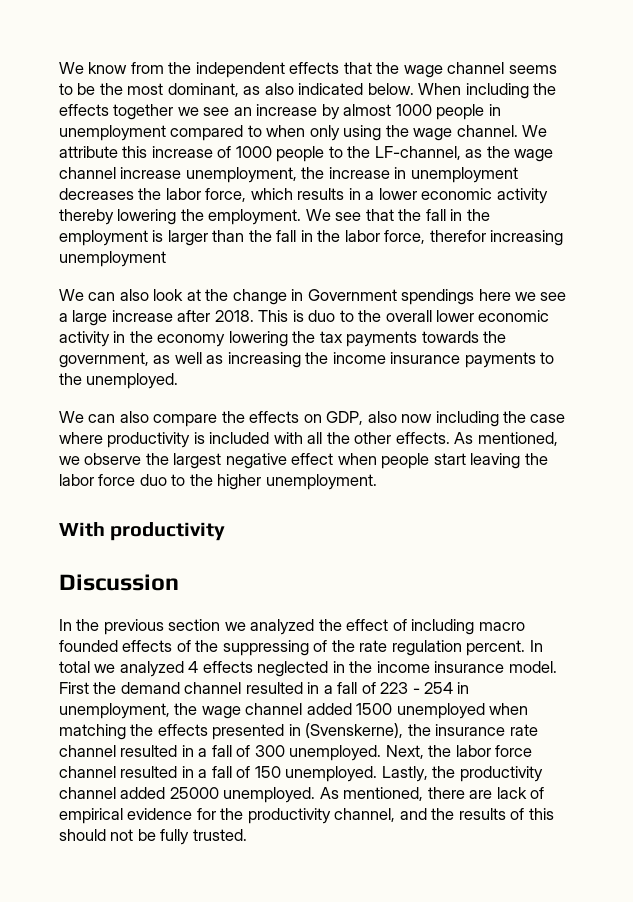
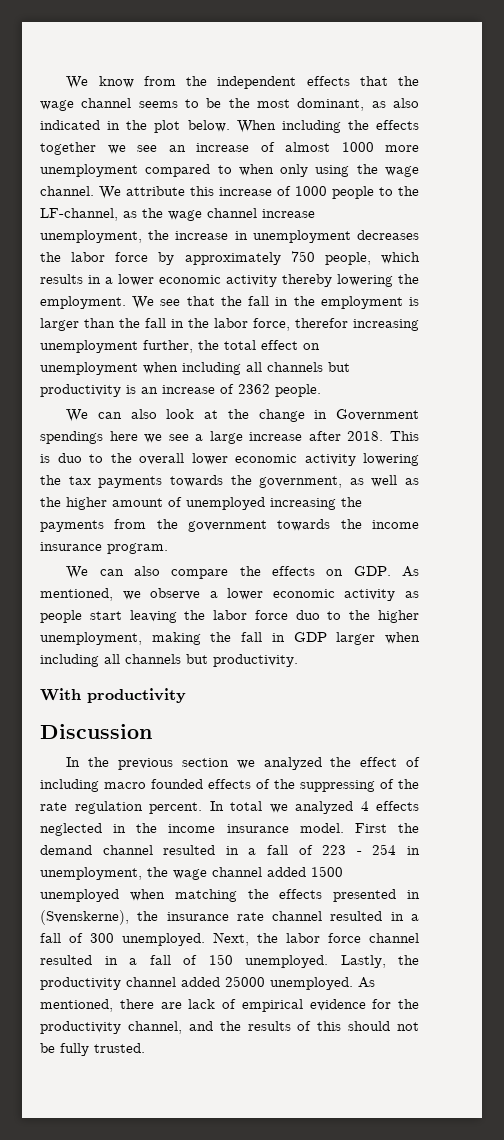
(364, 89) none -> [107,120,181,133] in the plot
[321,104,340,120] by -> [260,142,275,152] of
[436,104,501,120] people in -> [385,145,419,152] more
[205,188,247,202] force, -> [115,251,371,265] force by approximately 750 people,
(166, 259) none -> [143,340,320,353] [40,362,350,375] [40,384,321,397] further, the total effect on unemployment when including all channels but productivity is an increase of 2362 people.
[113,331,226,347] in the economy -> (356, 460) none
[227,352,555,368] [59,373,179,389] increasing the income insurance payments to the unemployed. -> [40,497,362,510] [40,519,419,532] [40,542,168,554] the higher amount of unemployed increasing the payments from the government towards the income insurance program.
[326,411,566,427] [59,432,558,448] [59,453,377,469] GDP, also now including the case where productivity is included with all the other effects. As mentioned, we observe the largest negative effect when -> [353,566,419,577] [40,588,419,601] GDP. As mentioned, we observe a lower economic activity as
[265,474,377,490] unemployment. -> [40,632,421,645] [40,654,298,667] unemployment, making the fall in GDP larger when including all channels but productivity.

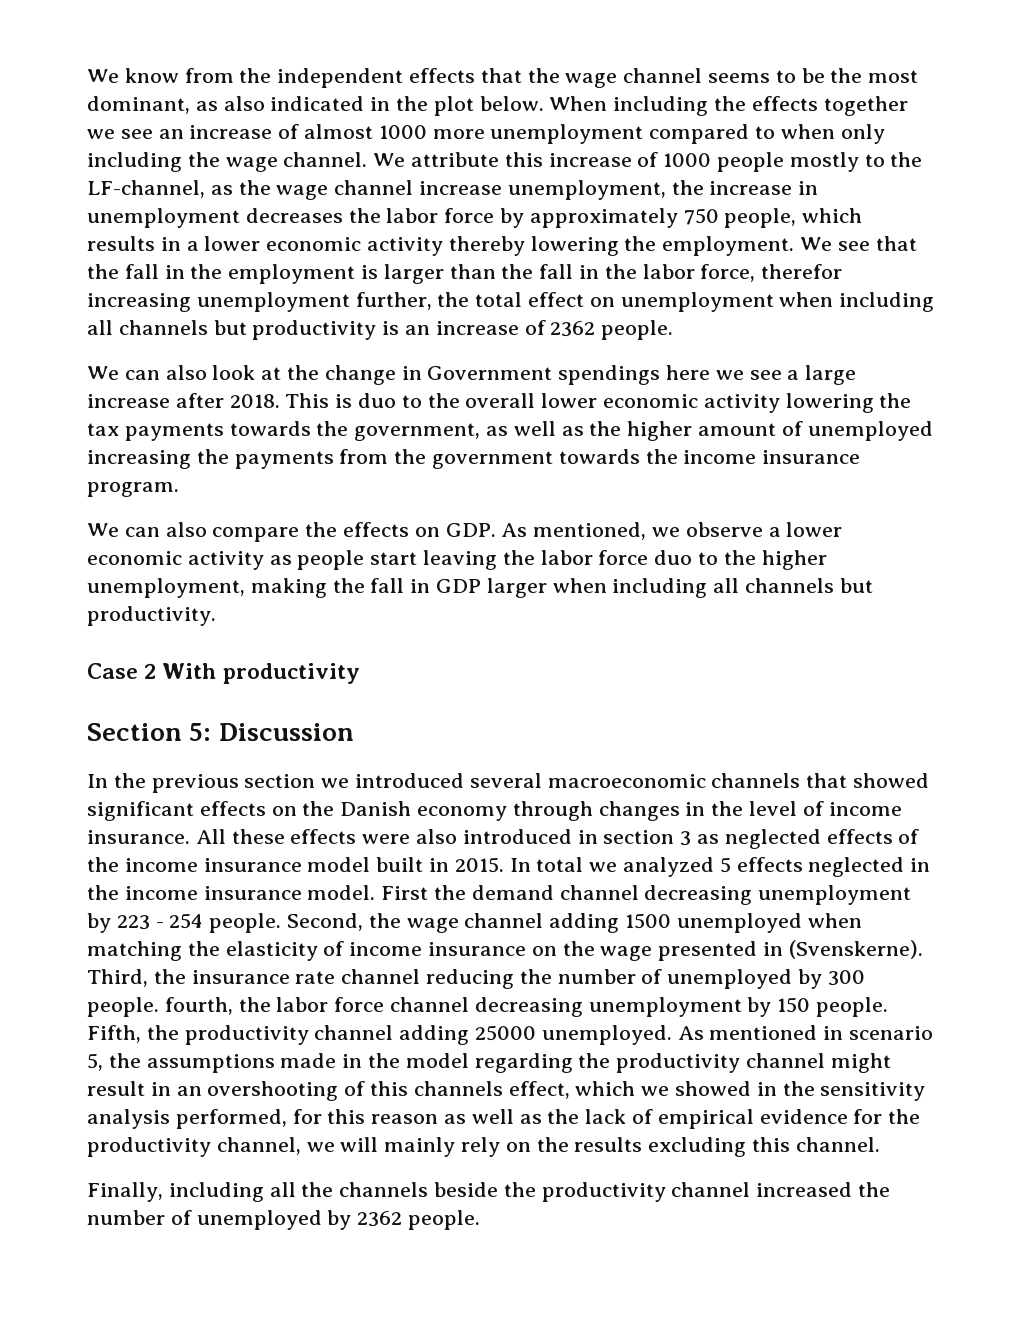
[315,165,350,177] using -> [87,152,182,172] including
(374, 192) none -> [789,152,859,172] mostly
(298, 660) none -> [87,663,157,679] Case 2
(186, 695) none -> [87,723,212,741] Section 5:
[263,757,420,770] [40,779,419,792] [40,801,202,814] analyzed the effect of including macro founded effects of the suppressing of the rate regulation percent. -> [355,773,930,788] [87,801,902,821] [87,829,920,849] [87,857,504,873] introduced several macroeconomic channels that showed significant effects on the Danish economy through changes in the level of income insurance. All these effects were also introduced in section 3 as neglected effects of the income insurance model built in 2015.
[360,801,369,811] 4 -> [719,857,731,873] 5
[163,845,313,855] resulted in a fall of -> [644,885,912,905] [87,913,111,933] decreasing unemployment by
[407,846,421,855] [40,867,306,880] in unemployment, the wage channel added -> [209,913,620,933] people. Second, the wage channel adding
[279,889,420,902] [40,910,419,925] [40,932,419,946] [40,954,419,968] [40,977,220,990] effects presented in (Svenskerne), the insurance rate channel resulted in a fall of 300 unemployed. Next, the labor force channel resulted in a fall of 150 unemployed. Lastly, the productivity channel added -> [225,940,923,961] [87,969,865,989] [87,997,889,1017] [87,1025,470,1045] elasticity of income insurance on the wage presented in (Svenskerne). Third, the insurance rate channel reducing the number of unemployed by 300 people. fourth, the labor force channel decreasing unemployment by 150 people. Fifth, the productivity channel adding
[40,999,182,1012] mentioned, there are -> [709,1025,934,1040] [87,1053,891,1073] [87,1081,926,1101] [87,1109,580,1129] mentioned in scenario 5, the assumptions made in the model regarding the productivity channel might result in an overshooting of this channels effect, which we showed in the sensitivity analysis performed, for this reason as well as the
[188,1021,419,1031] [40,1043,145,1056] and the results of this should not be fully trusted. -> [306,1137,880,1157] [87,1182,891,1202] [87,1210,481,1230] we will mainly rely on the results excluding this channel. // Finally, including all the channels beside the productivity channel increased the number of unemployed by 2362 people.

